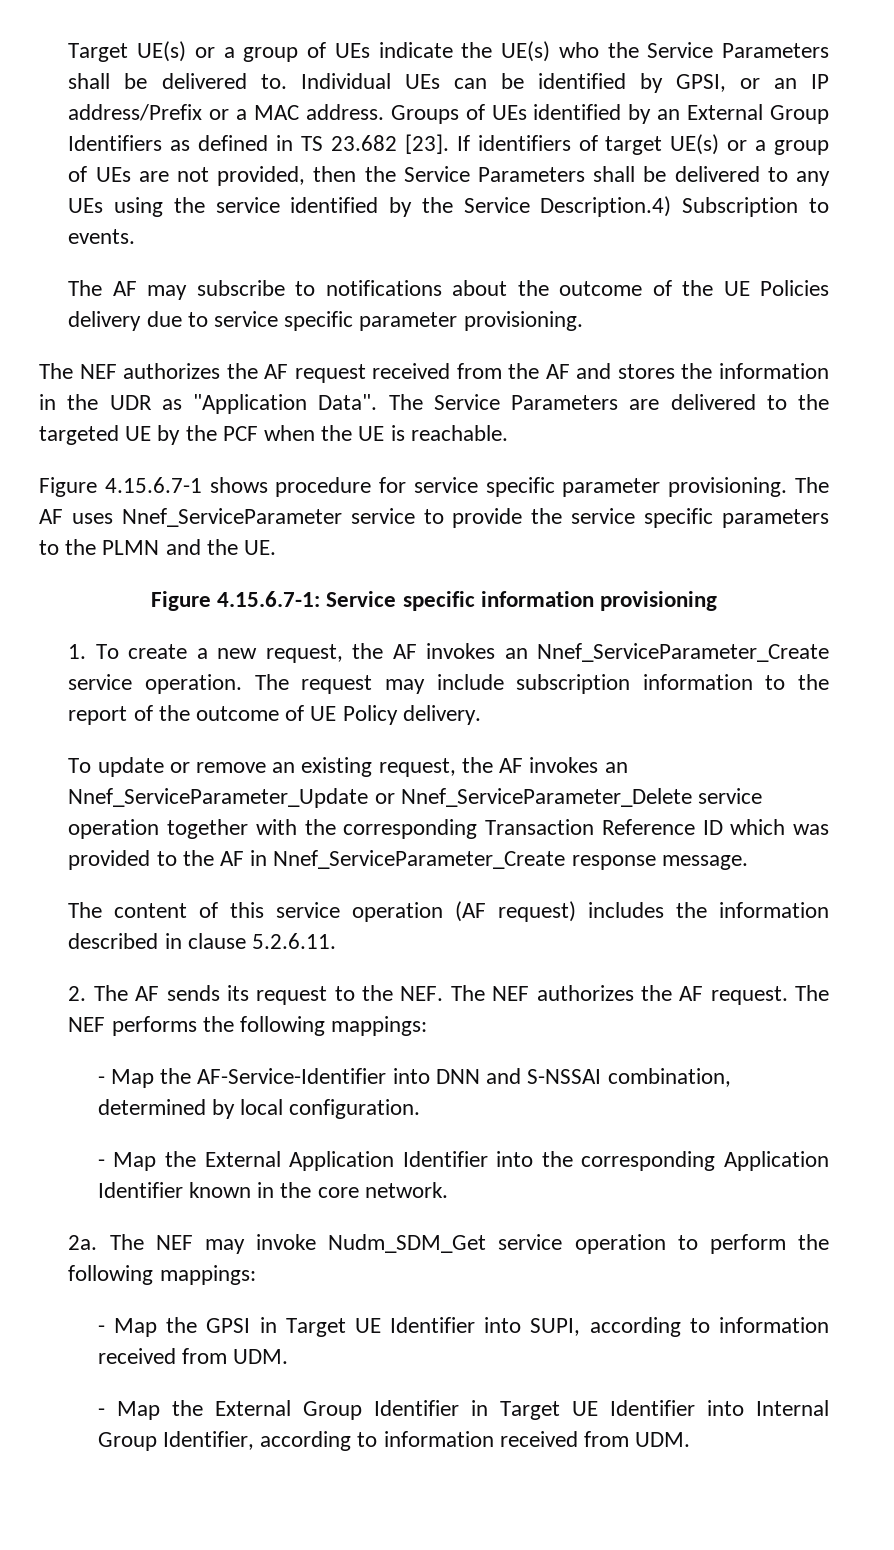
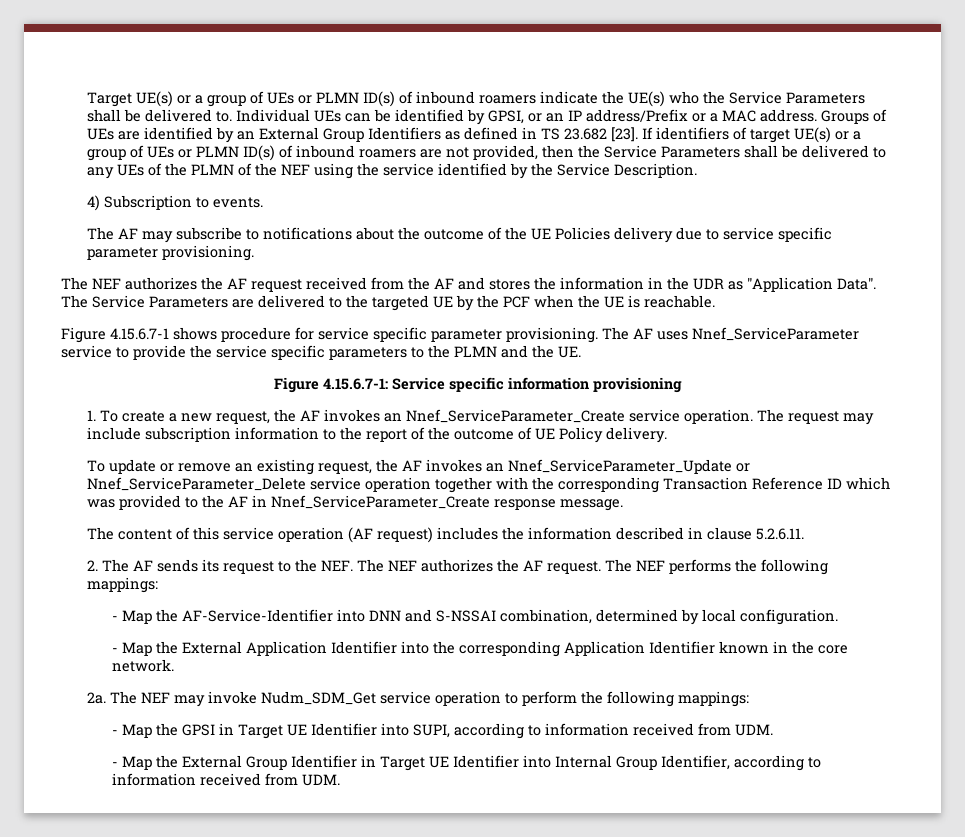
(370, 50) none -> [297,91,536,107] or PLMN ID(s) of inbound roamers
(527, 112) none -> [117,131,140,140] are
(131, 174) none -> [177,145,416,161] or PLMN ID(s) of inbound roamers
(104, 205) none -> [147,163,310,176] of the PLMN of the NEF
[540,196,672,217] Description.4) -> [613,163,697,178] [86,195,100,211] Description. // 4)

